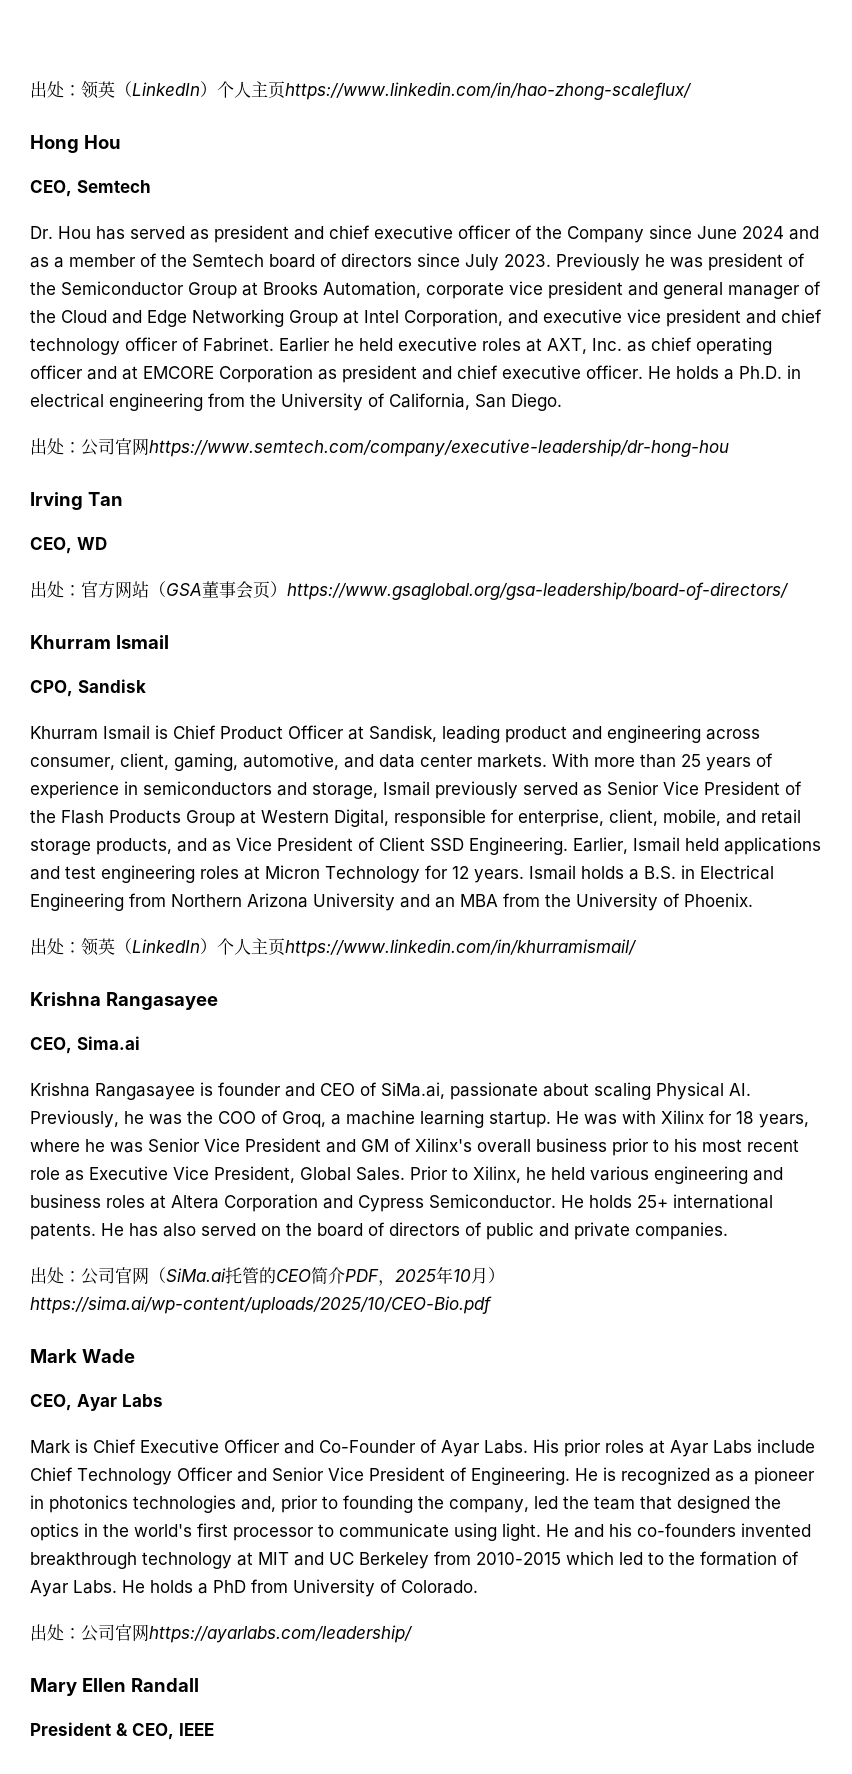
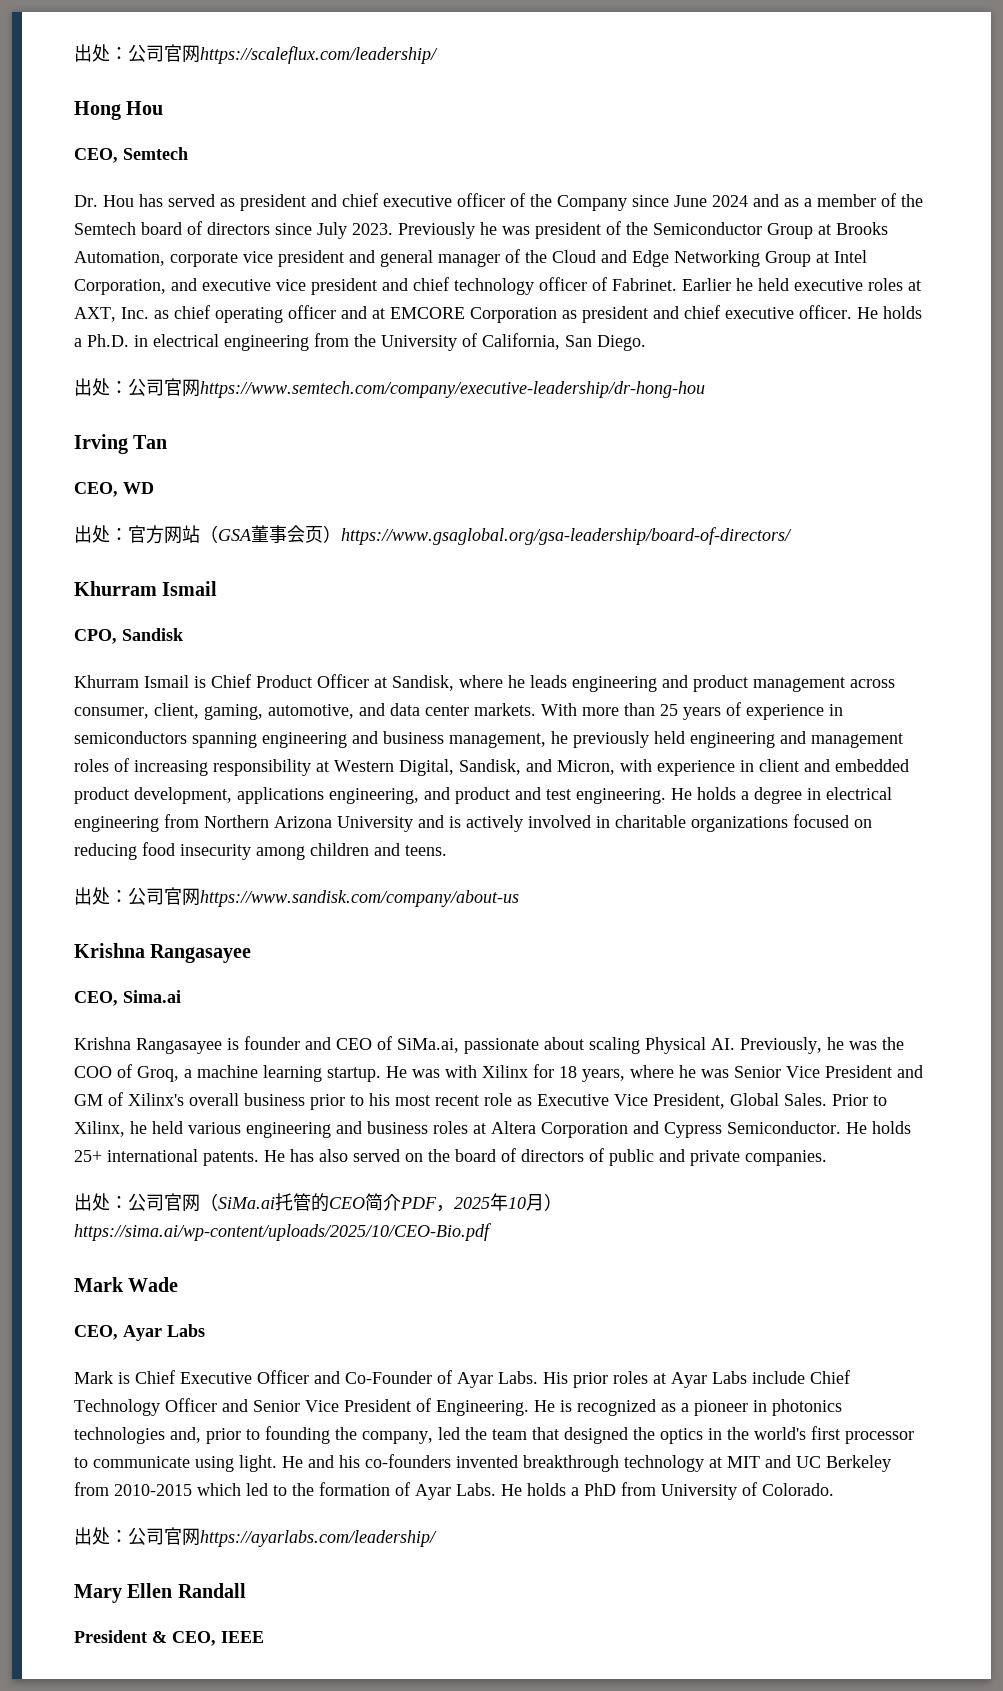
[30,81,692,100] 出处：领英（LinkedIn）个人主页https://www.linkedin.com/in/hao-zhong-scaleflux/ -> [74,44,438,64] 出处：公司官网https://scaleflux.com/leadership/
[442,725,701,743] leading product and engineering -> [459,675,845,692] where he leads engineering and product management
[277,781,802,799] [30,809,801,827] [30,837,821,855] [30,865,774,883] [30,893,124,911] and storage, Ismail previously served as Senior Vice President of the Flash Products Group at Western Digital, responsible for enterprise, client, mobile, and retail storage products, and as Vice President of Client SSD Engineering. Earlier, Ismail held applications and test engineering roles at Micron Technology for 12 years. Ismail holds a B.S. in Electrical Engineering -> [192,731,903,748] [74,758,909,776] [74,787,892,804] [74,816,159,832] spanning engineering and business management, he previously held engineering and management roles of increasing responsibility at Western Digital, Sandisk, and Micron, with experience in client and embedded product development, applications engineering, and product and test engineering. He holds a degree in electrical engineering
[435,893,753,911] [30,938,637,957] an MBA from the University of Phoenix. // 出处：领英（LinkedIn）个人主页https://www.linkedin.com/in/khurramismail/ -> [449,814,872,832] [74,842,447,860] [74,887,519,907] is actively involved in charitable organizations focused on reducing food insecurity among children and teens. // 出处：公司官网https://www.sandisk.com/company/about-us

